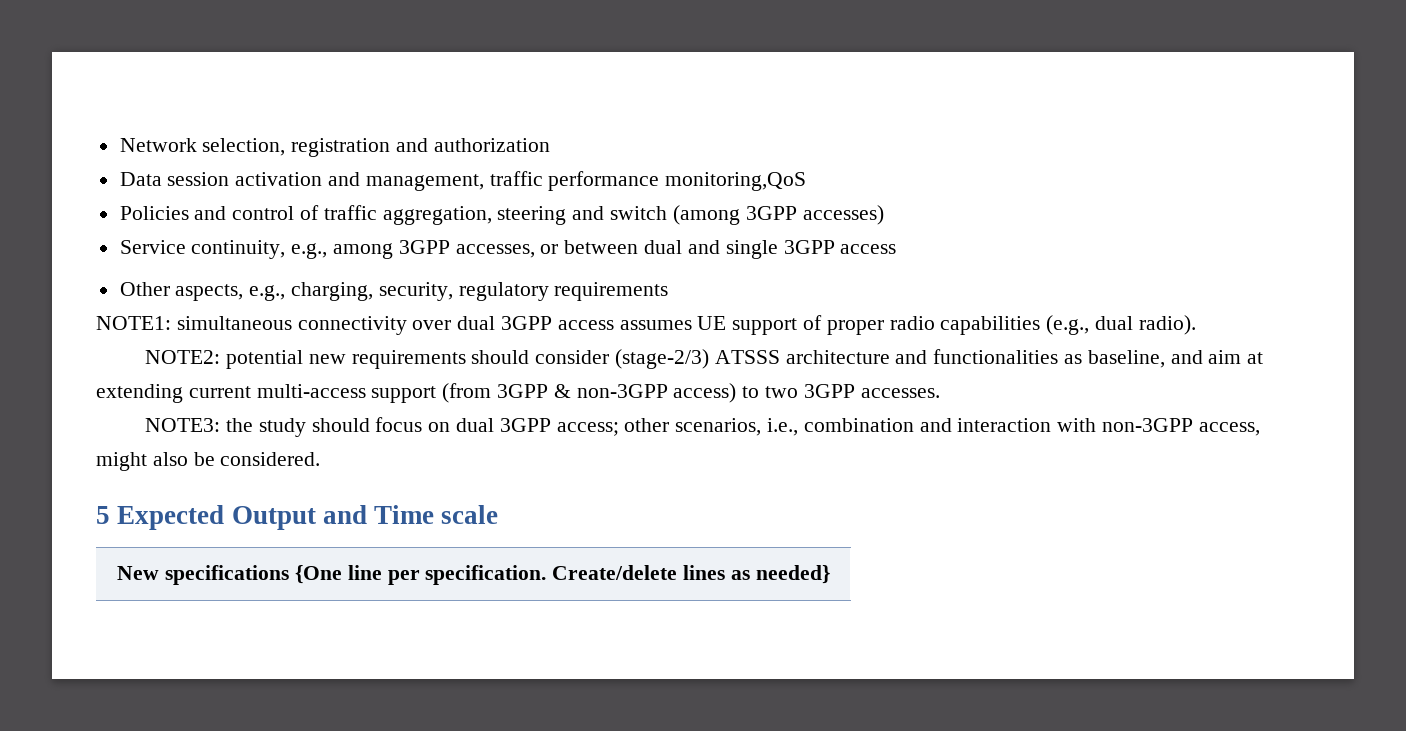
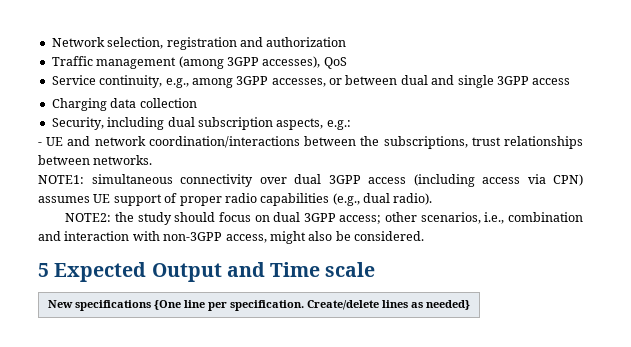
[119,171,807,191] [119,205,884,225] Data session activation and management, traffic performance monitoring,QoS // Policies and control of traffic aggregation, steering and switch (among 3GPP accesses) -> [51,56,347,69] Traffic management (among 3GPP accesses), QoS
[119,282,669,301] Other aspects, e.g., charging, security, regulatory requirements -> [51,98,197,111] [51,117,351,130] [38,136,583,149] [38,155,153,165] Charging data collection // Security, including dual subscription aspects, e.g.: // - UE and network coordination/interactions between the subscriptions, trust relationships between networks.
(614, 325) none -> [413,174,583,187] (including access via CPN)
[225,349,1264,369] [96,383,940,403] [145,418,221,432] potential new requirements should consider (stage-2/3) ATSSS architecture and functionalities as baseline, and aim at extending current multi-access support (from 3GPP & non-3GPP access) to two 3GPP accesses. // NOTE3: -> (112, 217) none

